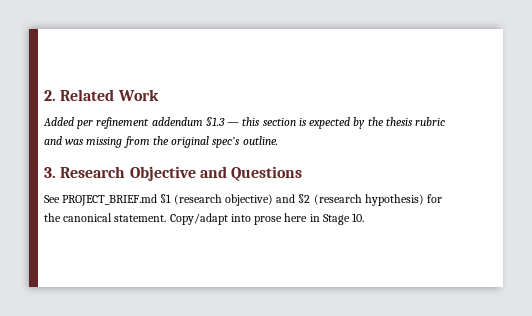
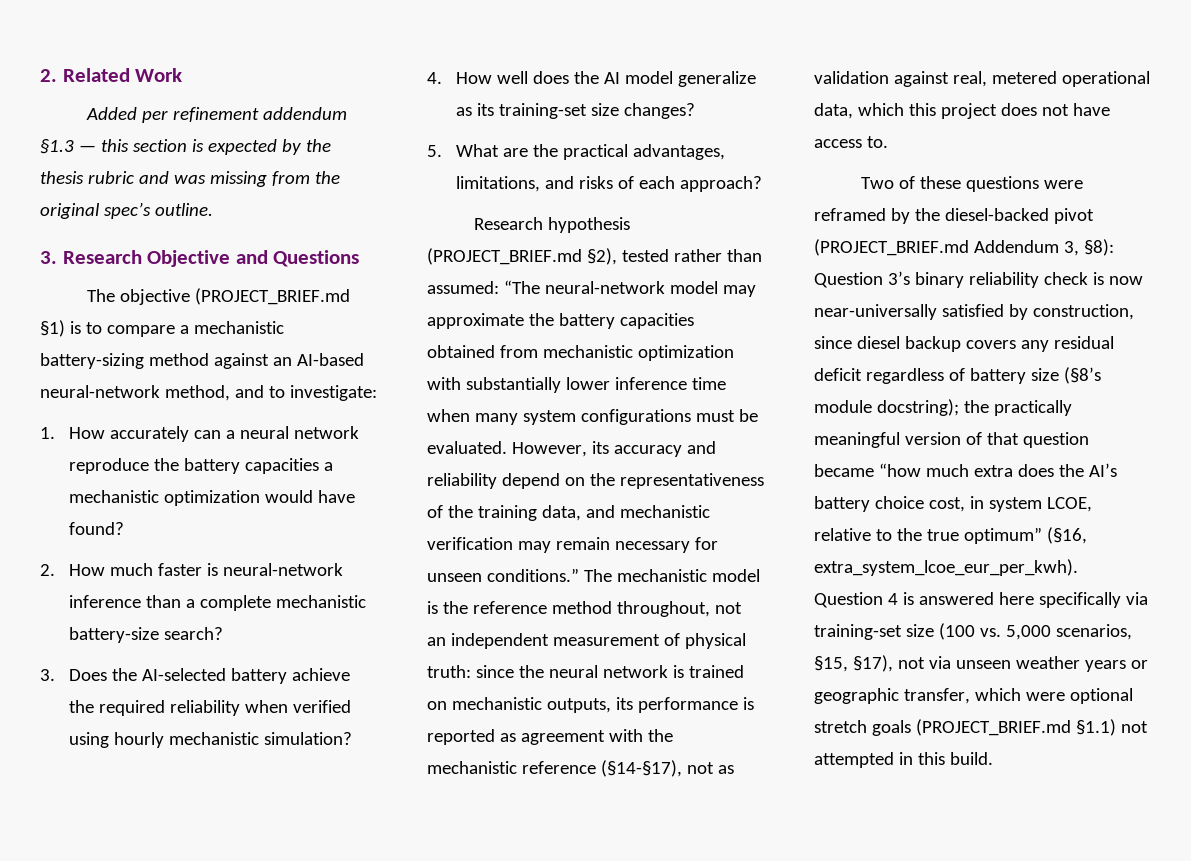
[44,194,443,206] [44,213,365,225] See PROJECT_BRIEF.md §1 (research objective) and §2 (research hypothesis) for the canonical statement. Copy/adapt into prose here in Stage 10. -> [87,288,351,305] [40,320,284,337] [40,353,364,369] [40,385,377,401] [40,426,359,442] [68,458,333,474] [68,490,355,506] [68,522,124,535] [40,563,343,576] [68,595,366,611] [68,627,223,643] [40,668,350,684] [68,700,351,716] [68,732,352,748] [427,71,756,87] [455,103,695,119] [427,144,725,160] [455,176,762,192] [474,217,631,233] [427,248,762,265] [427,280,756,297] [427,313,694,329] [427,345,734,361] [427,377,726,393] [427,409,758,425] [427,441,716,457] [427,473,764,489] [427,505,710,521] [427,537,718,553] [427,568,760,582] [427,601,742,617] [427,633,746,649] [427,665,744,678] [427,697,754,713] [427,729,673,745] [427,760,734,777] [814,71,1150,87] [814,103,1110,119] [814,136,888,148] [861,176,1084,192] [814,208,1094,224] [814,239,1114,256] [814,271,1143,288] [814,304,1134,320] [814,336,1114,352] [814,367,1101,384] [814,399,1072,416] [814,432,1089,448] [814,463,1117,477] [814,496,1092,512] [814,527,1087,544] [814,559,1078,576] [814,592,1148,608] [814,623,1132,640] [814,655,1148,672] [814,688,1133,704] [814,719,1148,736] [814,752,993,768] The objective (PROJECT_BRIEF.md §1) is to compare a mechanistic battery-sizing method against an AI-based neural-network method, and to investigate: // 1. How accurately can a neural network reproduce the battery capacities a mechanistic optimization would have found? // 2. How much faster is neural-network inference than a complete mechanistic battery-size search? // 3. Does the AI-selected battery achieve the required reliability when verified using hourly mechanistic simulation? // 4. How well does the AI model generalize as its training-set size changes? // 5. What are the practical advantages, limitations, and risks of each approach? // Research hypothesis (PROJECT_BRIEF.md §2), tested rather than assumed: “The neural-network model may approximate the battery capacities obtained from mechanistic optimization with substantially lower inference time when many system configurations must be evaluated. However, its accuracy and reliability depend on the representativeness of the training data, and mechanistic verification may remain necessary for unseen conditions.” The mechanistic model is the reference method throughout, not an independent measurement of physical truth: since the neural network is trained on mechanistic outputs, its performance is reported as agreement with the mechanistic reference (§14-§17), not as validation against real, metered operational data, which this project does not have access to. // Two of these questions were reframed by the diesel-backed pivot (PROJECT_BRIEF.md Addendum 3, §8): Question 3’s binary reliability check is now near-universally satisfied by construction, since diesel backup covers any residual deficit regardless of battery size (§8’s module docstring); the practically meaningful version of that question became “how much extra does the AI’s battery choice cost, in system LCOE, relative to the true optimum” (§16, extra_system_lcoe_eur_per_kwh). Question 4 is answered here specifically via training-set size (100 vs. 5,000 scenarios, §15, §17), not via unseen weather years or geographic transfer, which were optional stretch goals (PROJECT_BRIEF.md §1.1) not attempted in this build.

